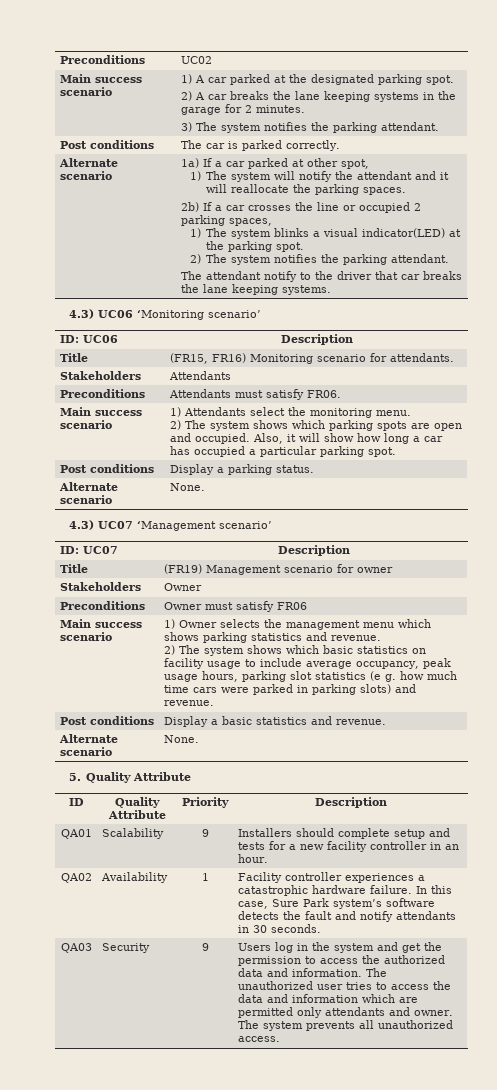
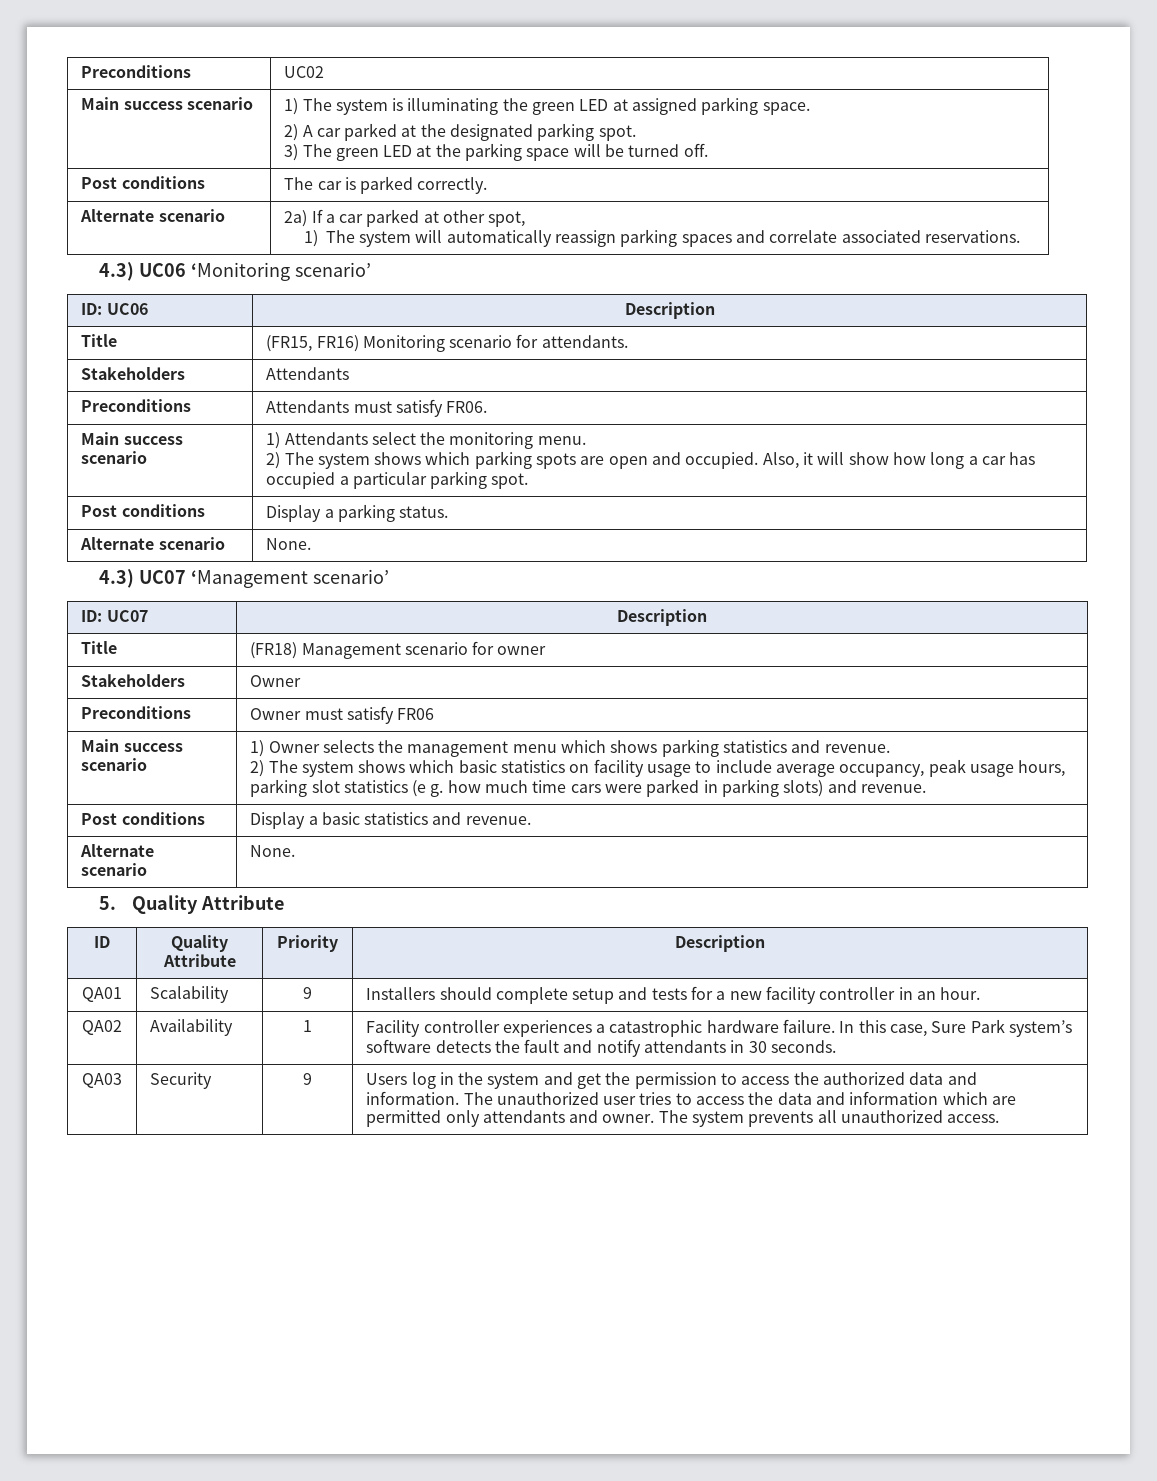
(193, 79) none -> [302,97,810,115] [284,124,299,141] The system is illuminating the green LED at assigned parking space. // 2)
[181,91,457,102] [181,104,306,115] [181,122,440,133] 2) A car breaks the lane keeping systems in the garage for 2 minutes. // 3) The system notifies the parking attendant. -> [284,143,708,161] 3) The green LED at the parking space will be turned off.
[181,158,200,168] 1a) -> [284,210,308,227] 2a)
[299,171,450,182] [206,184,407,195] [181,202,422,213] [181,215,273,226] [189,228,462,239] [206,241,305,252] [189,254,450,265] [181,271,463,282] [181,284,332,295] notify the attendant and it will reallocate the parking spaces. // 2b) If a car crosses the line or occupied 2 parking spaces, // 1) The system blinks a visual indicator(LED) at the parking spot. // 2) The system notifies the parking attendant. // The attendant notify to the driver that car breaks the lane keeping systems. -> [446,229,1020,247] automatically reassign parking spaces and correlate associated reservations.
[164,564,203,574] (FR19) -> [250,642,298,659] (FR18)

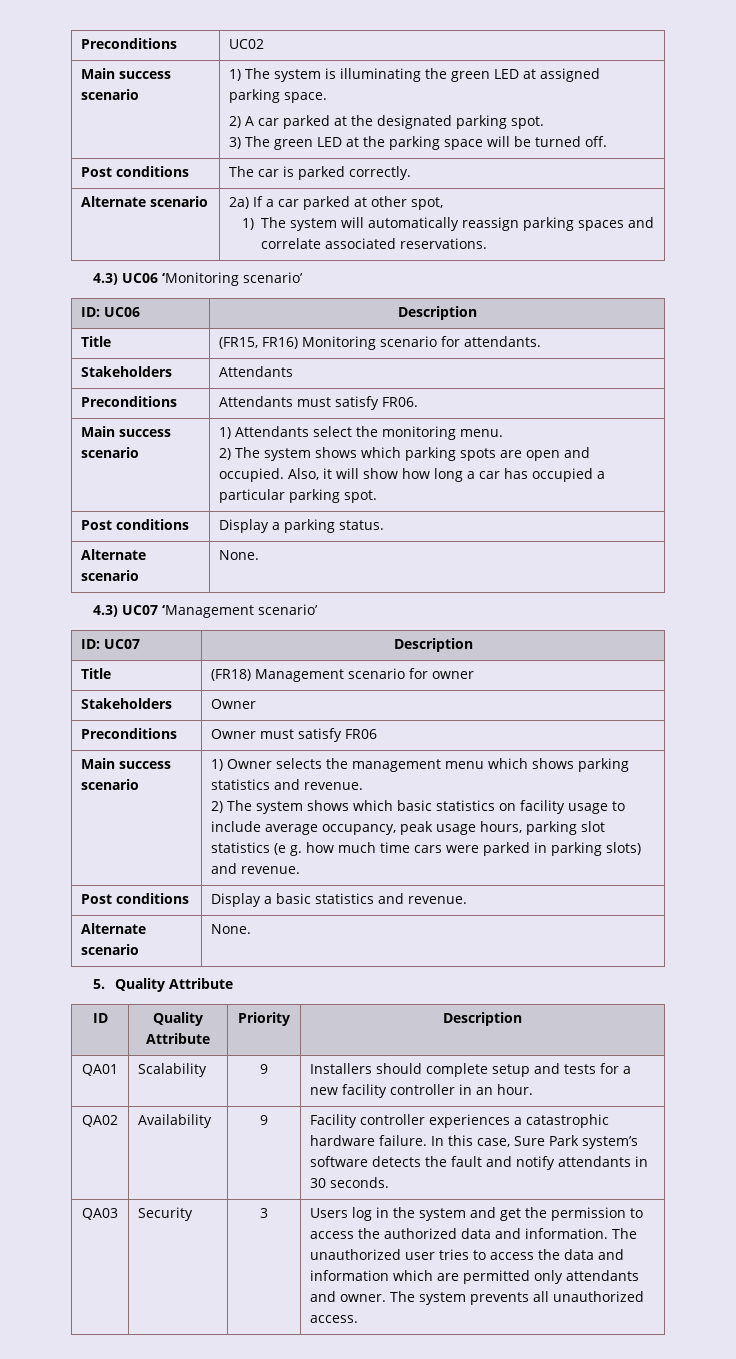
[303,1020,312,1032] 1 -> [260,1115,268,1125] 9
[303,1073,312,1085] 9 -> [260,1208,268,1218] 3

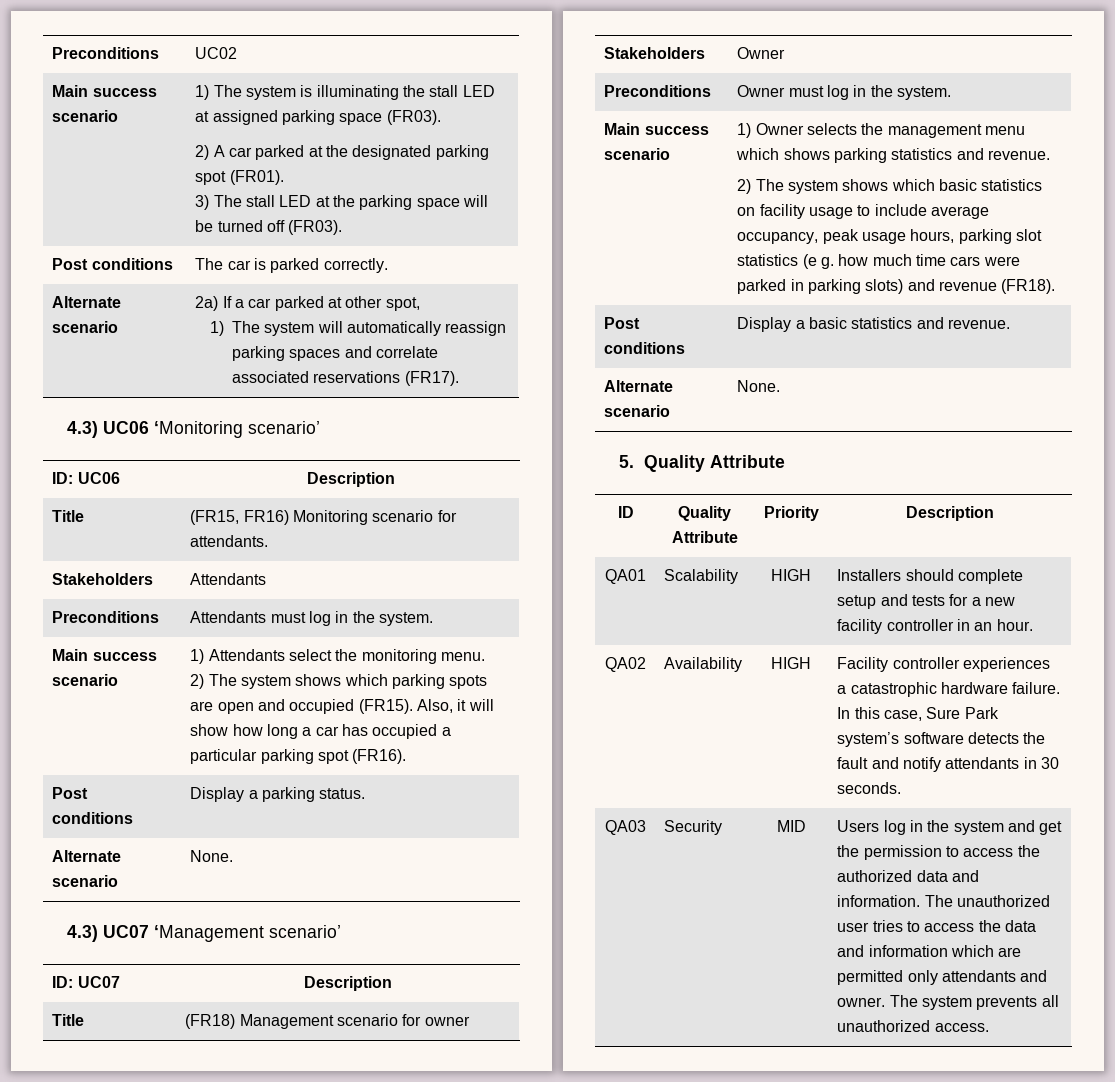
[451,71,491,82] green -> [429,85,459,97] stall
[284,92,328,103] space. -> [339,110,441,125] space (FR03).
[511,116,545,129] spot. -> [195,170,284,185] spot (FR01).
[274,139,314,150] green -> [246,195,276,207] stall
[585,136,608,147] off. -> [267,220,343,235] off (FR03).
[400,238,488,249] reservations. -> [313,371,459,386] reservations (FR17).
[335,396,419,410] satisfy FR06. -> [309,611,434,626] log in the system.
[219,468,285,482] occupied. -> [289,699,413,714] occupied (FR15).
[344,490,378,503] spot. -> [318,749,407,764] spot (FR16).
[298,728,378,742] satisfy FR06 -> [827,85,952,100] log in the system.
[241,866,301,874] revenue. -> [939,279,1056,294] revenue (FR18).
[260,1064,268,1074] 9 -> [771,569,811,581] HIGH
[260,1115,268,1125] 9 -> [771,657,811,669] HIGH
[260,1208,268,1218] 3 -> [776,820,806,832] MID

